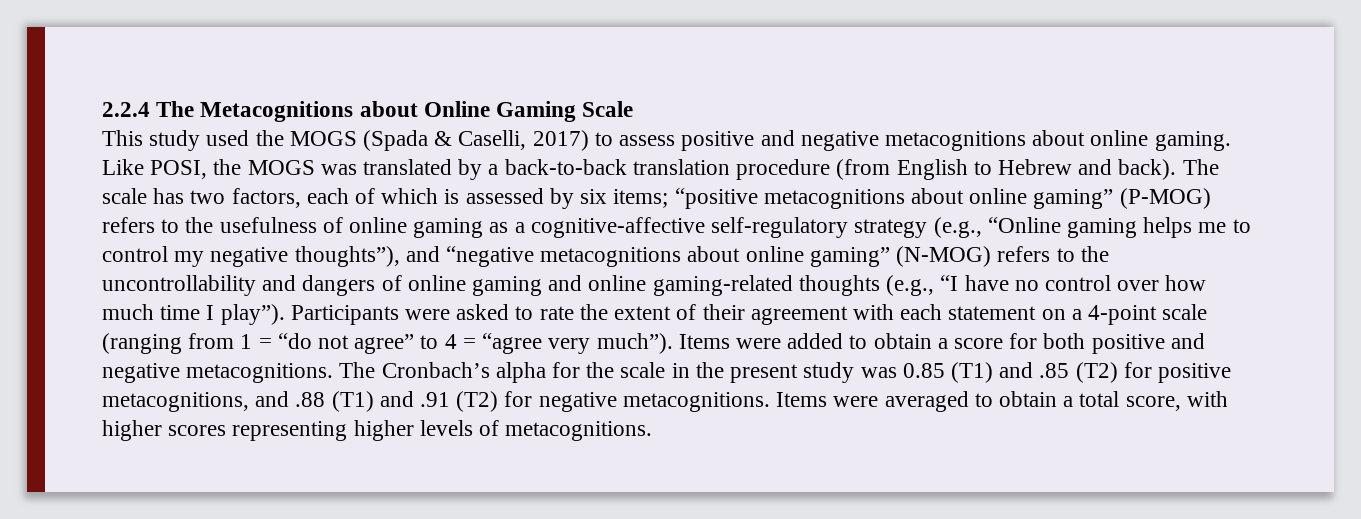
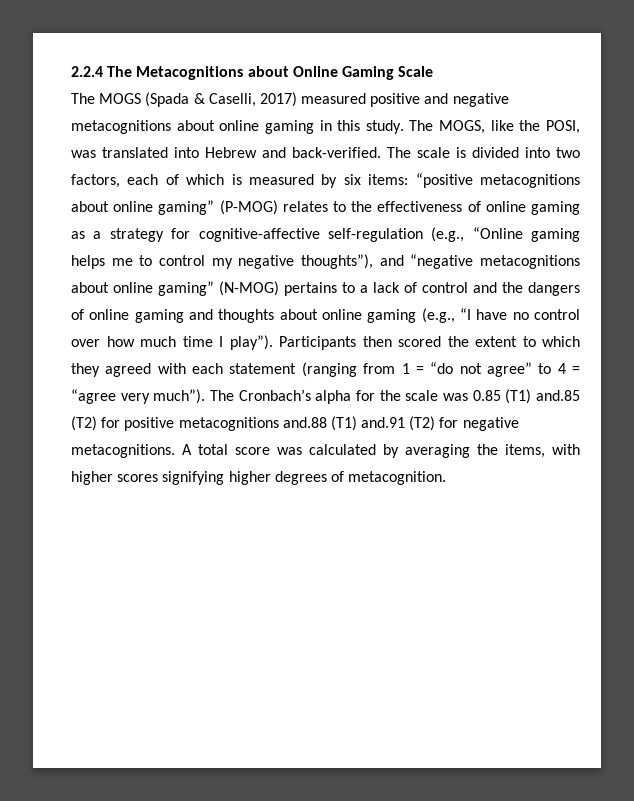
[102,130,284,151] This study used the -> [71,93,95,104] The
[594,132,676,146] to assess -> [301,93,367,104] measured
[1154,131,1231,151] [102,159,992,180] gaming. Like POSI, the MOGS was translated by a back-to-back translation procedure (from English to -> [264,120,580,134] [71,147,199,158] gaming in this study. The MOGS, like the POSI, was translated into
[1118,159,1177,180] back). -> [292,147,381,158] back-verified.
[153,188,185,204] has -> [456,147,550,158] is divided into
[465,188,544,204] assessed -> [249,174,314,185] measured
[613,189,669,208] items; -> [368,174,409,185] items:
[102,217,317,233] refers to the usefulness -> [282,201,463,212] relates to the effectiveness
[530,217,928,238] cognitive-affective self-regulatory strategy -> [109,228,423,242] strategy for cognitive-affective self-regulation
[997,246,1109,262] [102,275,297,296] refers to the uncontrollability and -> [284,282,523,296] pertains to a lack of control and the
[588,275,880,296] online gaming-related thoughts -> [218,309,417,323] thoughts about online gaming
[405,304,1208,325] were asked to rate the extent of their agreement with each statement on a 4-point scale -> [362,336,580,347] [71,363,297,377] then scored the extent to which they agreed with each statement
[678,333,1205,354] [102,363,334,383] Items were added to obtain a score for both positive and negative metacognitions. -> (206, 396) none
[671,362,855,383] in the present study -> (439, 395) none
[999,362,1070,378] and .85 -> [536,390,580,401] and.85
[102,391,1228,412] [102,420,653,441] metacognitions, and .88 (T1) and .91 (T2) for negative metacognitions. Items were averaged to obtain a total score, with higher scores representing higher levels of metacognitions. -> [178,416,519,431] [71,444,580,458] [71,471,447,485] metacognitions and.88 (T1) and.91 (T2) for negative metacognitions. A total score was calculated by averaging the items, with higher scores signifying higher degrees of metacognition.

